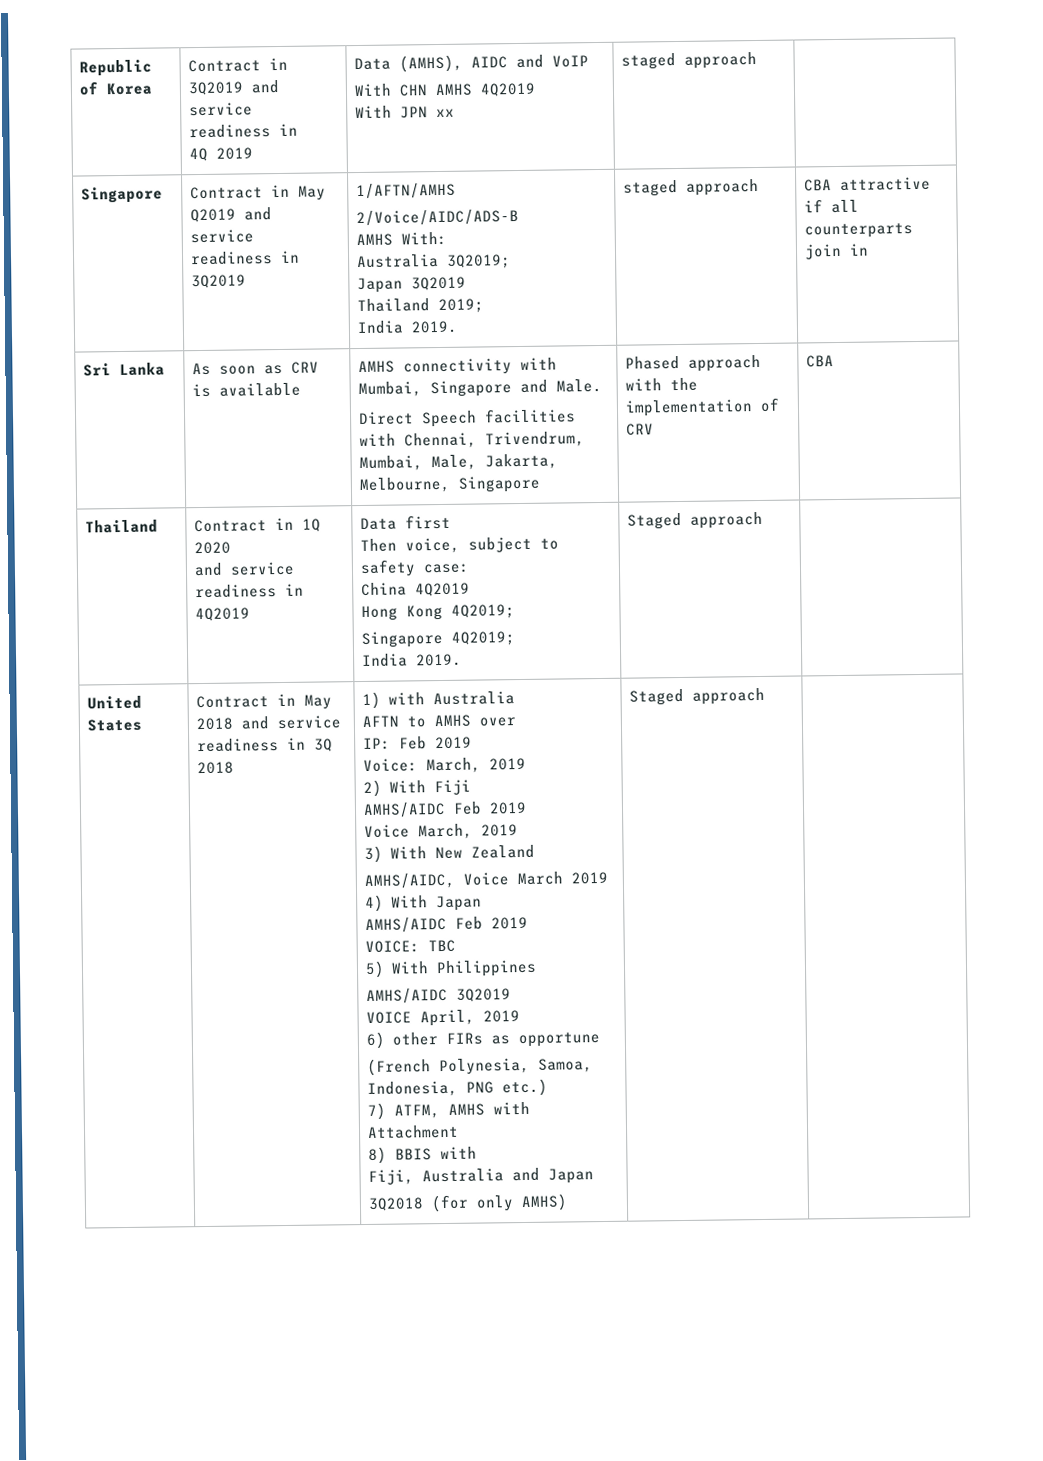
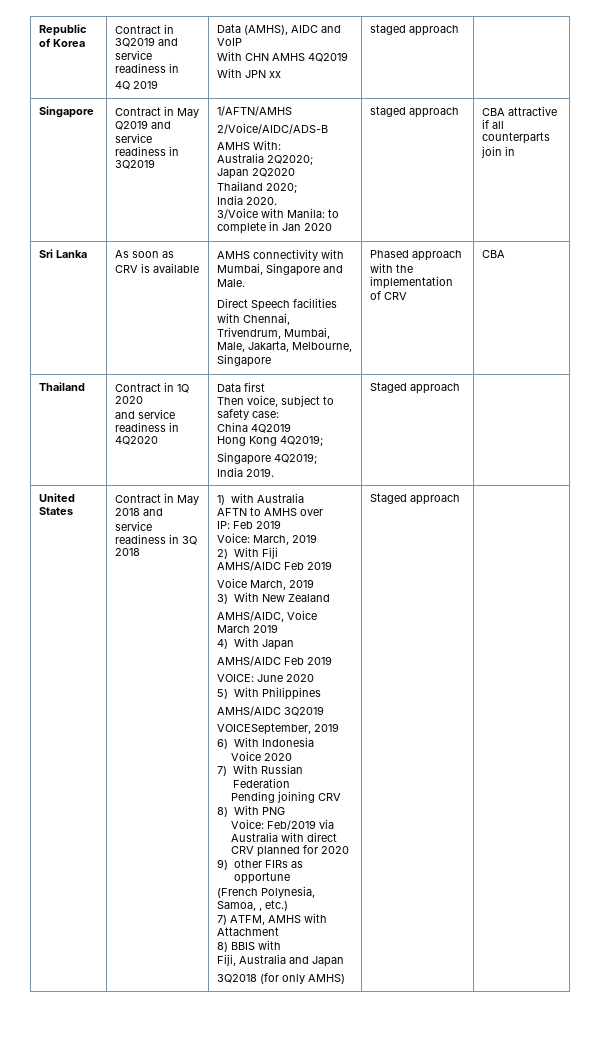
[447,254,512,269] [357,276,467,294] [357,298,485,314] [357,320,458,335] 3Q2019; // Japan 3Q2019 // Thailand 2019; // India 2019. -> [267,155,314,165] [217,168,296,179] [217,181,298,193] [217,195,278,205] [217,208,340,219] [217,221,333,234] 2Q2020; // Japan 2Q2020 // Thailand 2020; // India 2020. // 3/Voice with Manila: to complete in Jan 2020
[195,607,251,622] 4Q2019 -> [115,436,159,445] 4Q2020
[428,939,457,953] TBC -> [257,674,315,682] June 2020
[366,1009,476,1027] VOICE April, -> [217,723,312,735] VOICESeptember,
(386, 1040) none -> [233,737,314,747] [231,751,293,761] [217,764,303,776] [232,778,290,788] [231,791,342,803] [217,805,285,817] [231,819,335,830] [231,832,338,842] [231,845,350,857] [217,859,229,870] With Indonesia // Voice 2020 // 7) With Russian Federation // Pending joining CRV // 8) With PNG // Voice: Feb/2019 via Australia with direct CRV planned for 2020 // 9)
[367,1080,495,1097] Indonesia, PNG -> [259,907,263,911] ,

